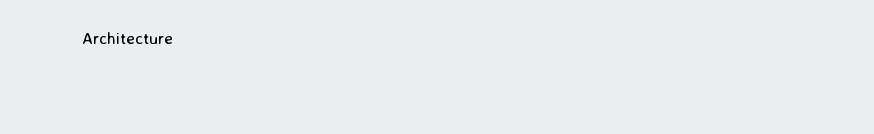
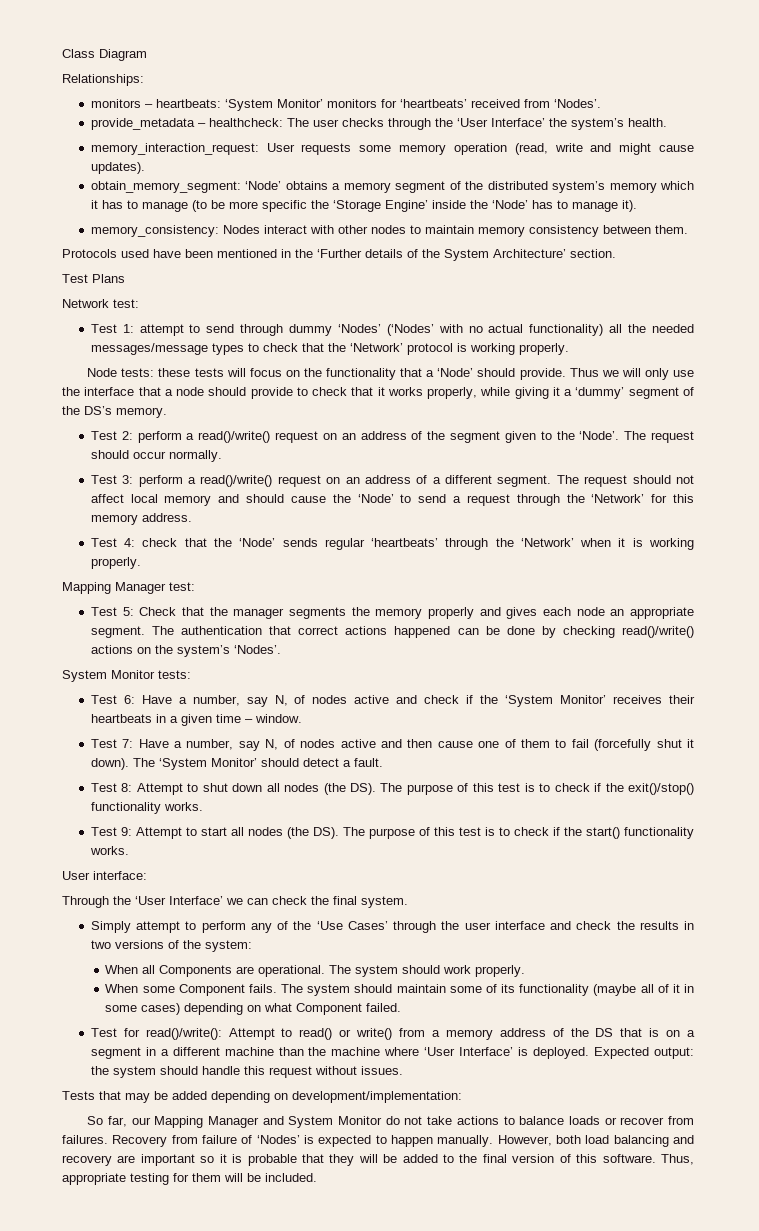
[82,32,173,44] Architecture -> [62,49,147,61] [62,74,144,86] [90,99,601,111] [90,118,667,130] [90,143,694,155] [90,162,145,174] [90,181,694,193] [90,200,637,212] [90,225,688,237] [62,249,616,261] [62,274,125,283] [62,299,139,308] [90,324,694,336] [90,343,569,355] [87,368,695,380] [62,387,694,399] [62,406,167,418] [90,431,695,443] [90,450,222,462] [90,475,694,487] [90,494,694,506] [90,513,192,525] [90,538,695,550] [90,557,141,569] [62,582,195,594] [90,607,694,619] [90,626,694,638] [90,645,281,657] [62,670,191,682] [90,695,695,707] [90,714,302,726] [90,739,694,751] [90,758,383,770] [90,783,695,795] [90,802,203,814] [90,827,695,839] [89,846,129,855] [62,871,147,880] [62,896,408,908] [90,921,694,933] [90,940,252,952] [105,965,526,977] [105,984,695,996] [105,1003,402,1015] [90,1028,695,1040] [90,1047,694,1059] [90,1066,403,1078] [62,1091,462,1103] [87,1116,695,1128] [62,1135,695,1147] [62,1154,695,1166] [62,1173,317,1185] Class Diagram // Relationships: // monitors – heartbeats: ‘System Monitor’ monitors for ‘heartbeats’ received from ‘Nodes’. // provide_metadata – healthcheck: The user checks through the ‘User Interface’ the system’s health. // memory_interaction_request: User requests some memory operation (read, write and might cause updates). // obtain_memory_segment: ‘Node’ obtains a memory segment of the distributed system’s memory which it has to manage (to be more specific the ‘Storage Engine’ inside the ‘Node’ has to manage it). // memory_consistency: Nodes interact with other nodes to maintain memory consistency between them. // Protocols used have been mentioned in the ‘Further details of the System Architecture’ section. // Test Plans // Network test: // Test 1: attempt to send through dummy ‘Nodes’ (‘Nodes’ with no actual functionality) all the needed messages/message types to check that the ‘Network’ protocol is working properly. // Node tests: these tests will focus on the functionality that a ‘Node’ should provide. Thus we will only use the interface that a node should provide to check that it works properly, while giving it a ‘dummy’ segment of the DS’s memory. // Test 2: perform a read()/write() request on an address of the segment given to the ‘Node’. The request should occur normally. // Test 3: perform a read()/write() request on an address of a different segment. The request should not affect local memory and should cause the ‘Node’ to send a request through the ‘Network’ for this memory address. // Test 4: check that the ‘Node’ sends regular ‘heartbeats’ through the ‘Network’ when it is working properly. // Mapping Manager test: // Test 5: Check that the manager segments the memory properly and gives each node an appropriate segment. The authentication that correct actions happened can be done by checking read()/write() actions on the system’s ‘Nodes’. // System Monitor tests: // Test 6: Have a number, say N, of nodes active and check if the ‘System Monitor’ receives their heartbeats in a given time – window. // Test 7: Have a number, say N, of nodes active and then cause one of them to fail (forcefully shut it down). The ‘System Monitor’ should detect a fault. // Test 8: Attempt to shut down all nodes (the DS). The purpose of this test is to check if the exit()/stop() functionality works. // Test 9: Attempt to start all nodes (the DS). The purpose of this test is to check if the start() functionality works. // User interface: // Through the ‘User Interface’ we can check the final system. // Simply attempt to perform any of the ‘Use Cases’ through the user interface and check the results in two versions of the system: // When all Components are operational. The system should work properly. // When some Component fails. The system should maintain some of its functionality (maybe all of it in some cases) depending on what Component failed. // Test for read()/write(): Attempt to read() or write() from a memory address of the DS that is on a segment in a different machine than the machine where ‘User Interface’ is deployed. Expected output: the system should handle this request without issues. // Tests that may be added depending on development/implementation: // So far, our Mapping Manager and System Monitor do not take actions to balance loads or recover from failures. Recovery from failure of ‘Nodes’ is expected to happen manually. However, both load balancing and recovery are important so it is probable that they will be added to the final version of this software. Thus, appropriate testing for them will be included.

